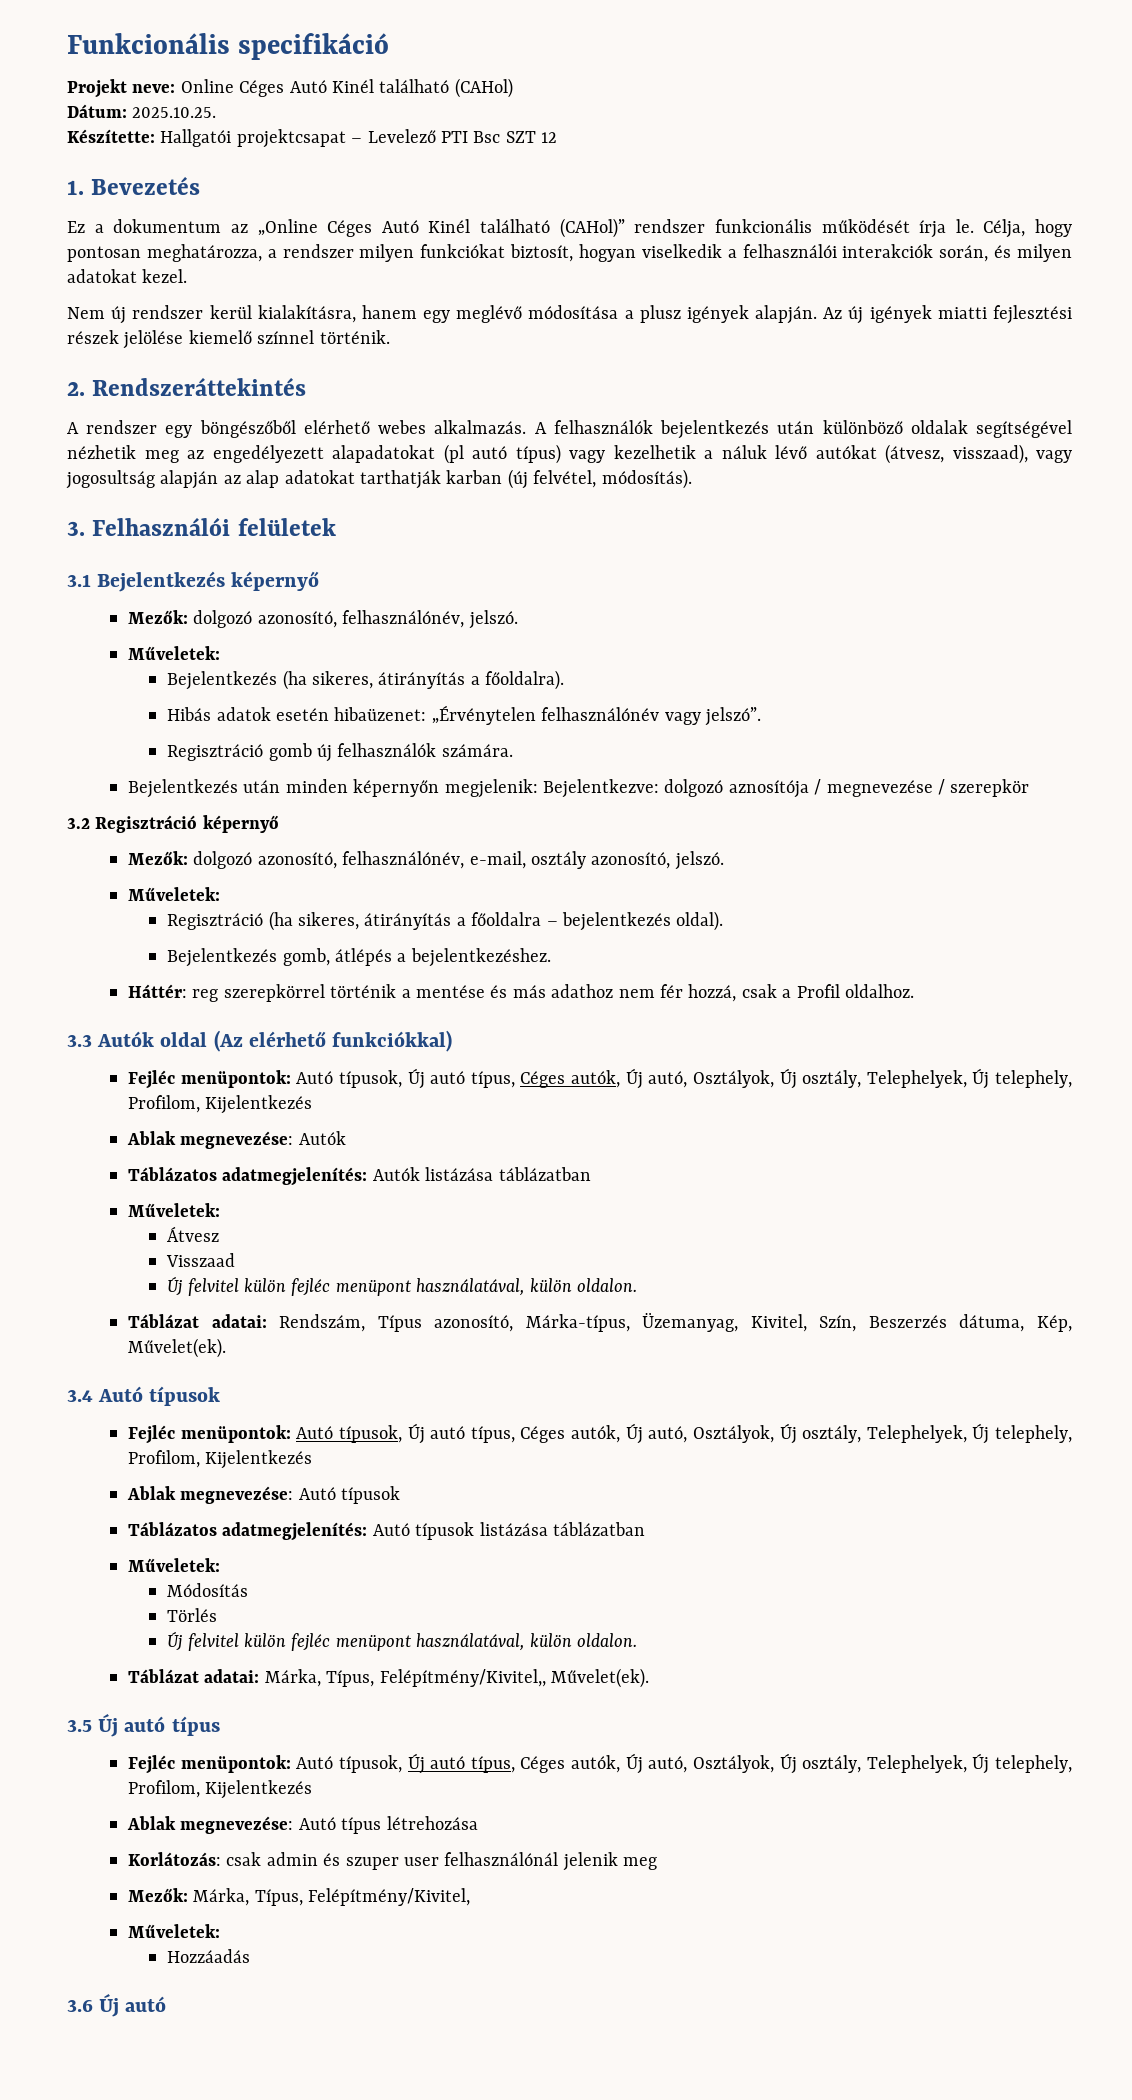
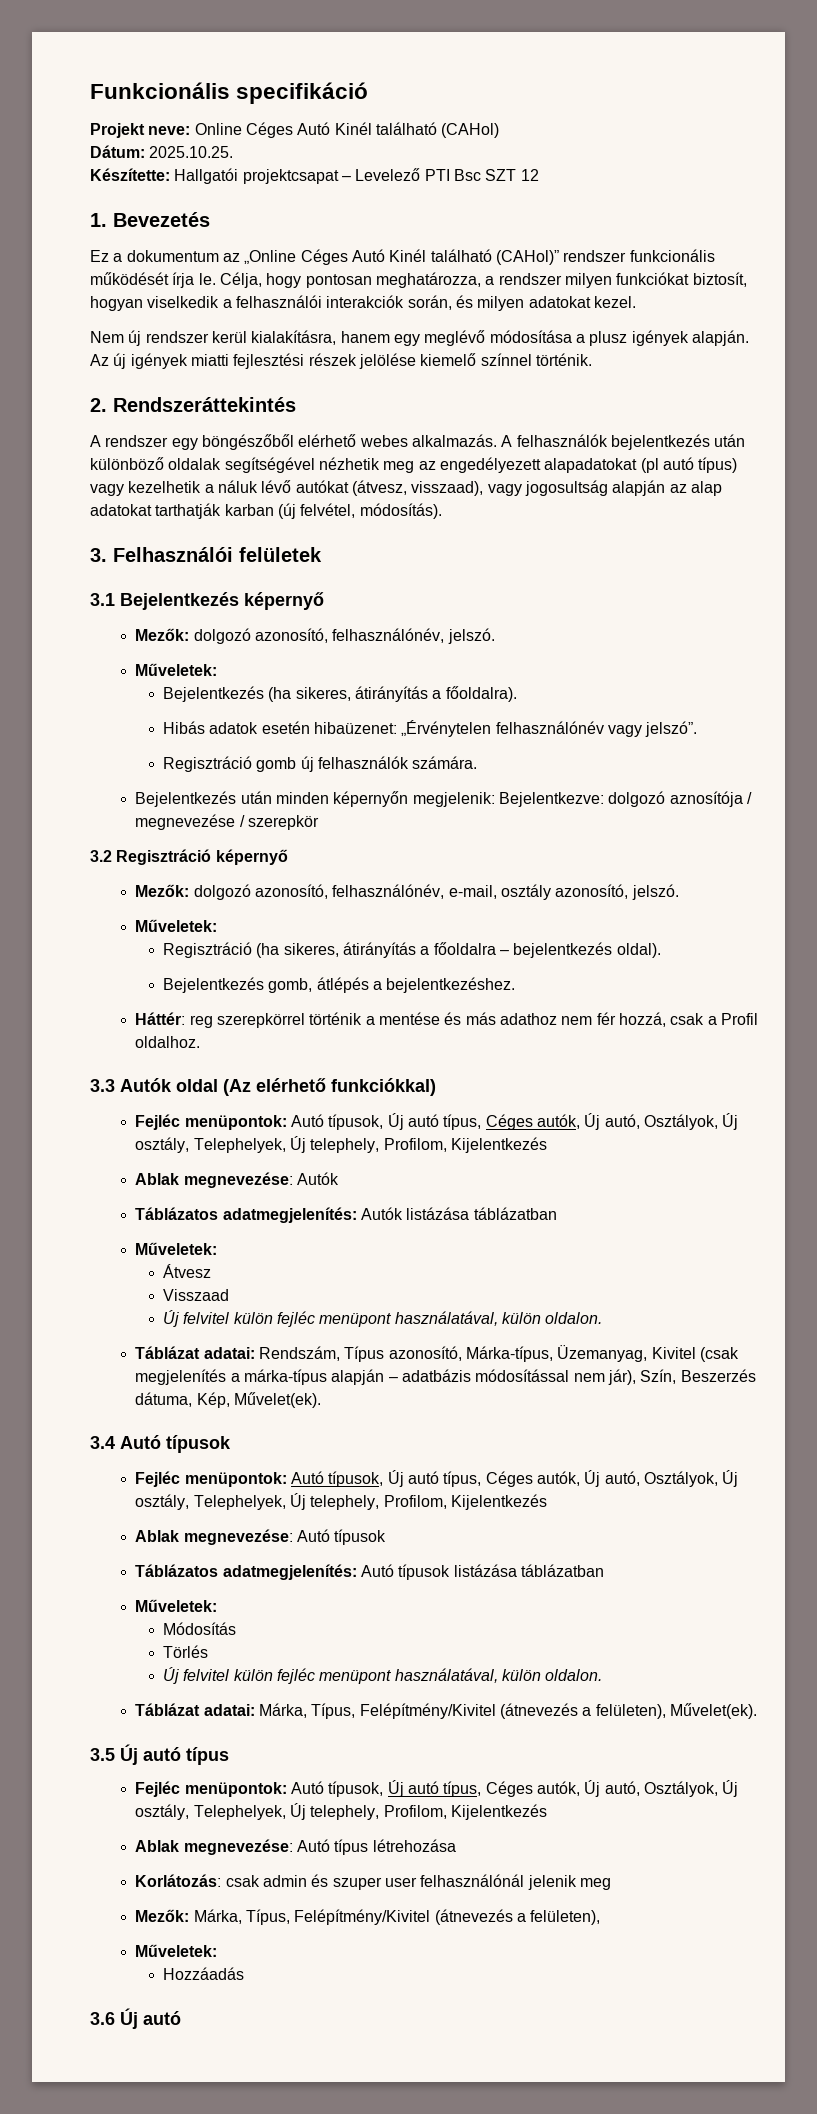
[750,1314,807,1332] Kivitel, -> [651,1347,739,1362] [135,1369,636,1385] Kivitel (csak megjelenítés a márka-típus alapján – adatbázis módosítással nem jár),
[379,1669,546,1687] Felépítmény/Kivitel,, -> [359,1703,666,1719] Felépítmény/Kivitel (átnevezés a felületen),
[308,1888,471,1906] Felépítmény/Kivitel, -> [294,1909,601,1925] Felépítmény/Kivitel (átnevezés a felületen),

